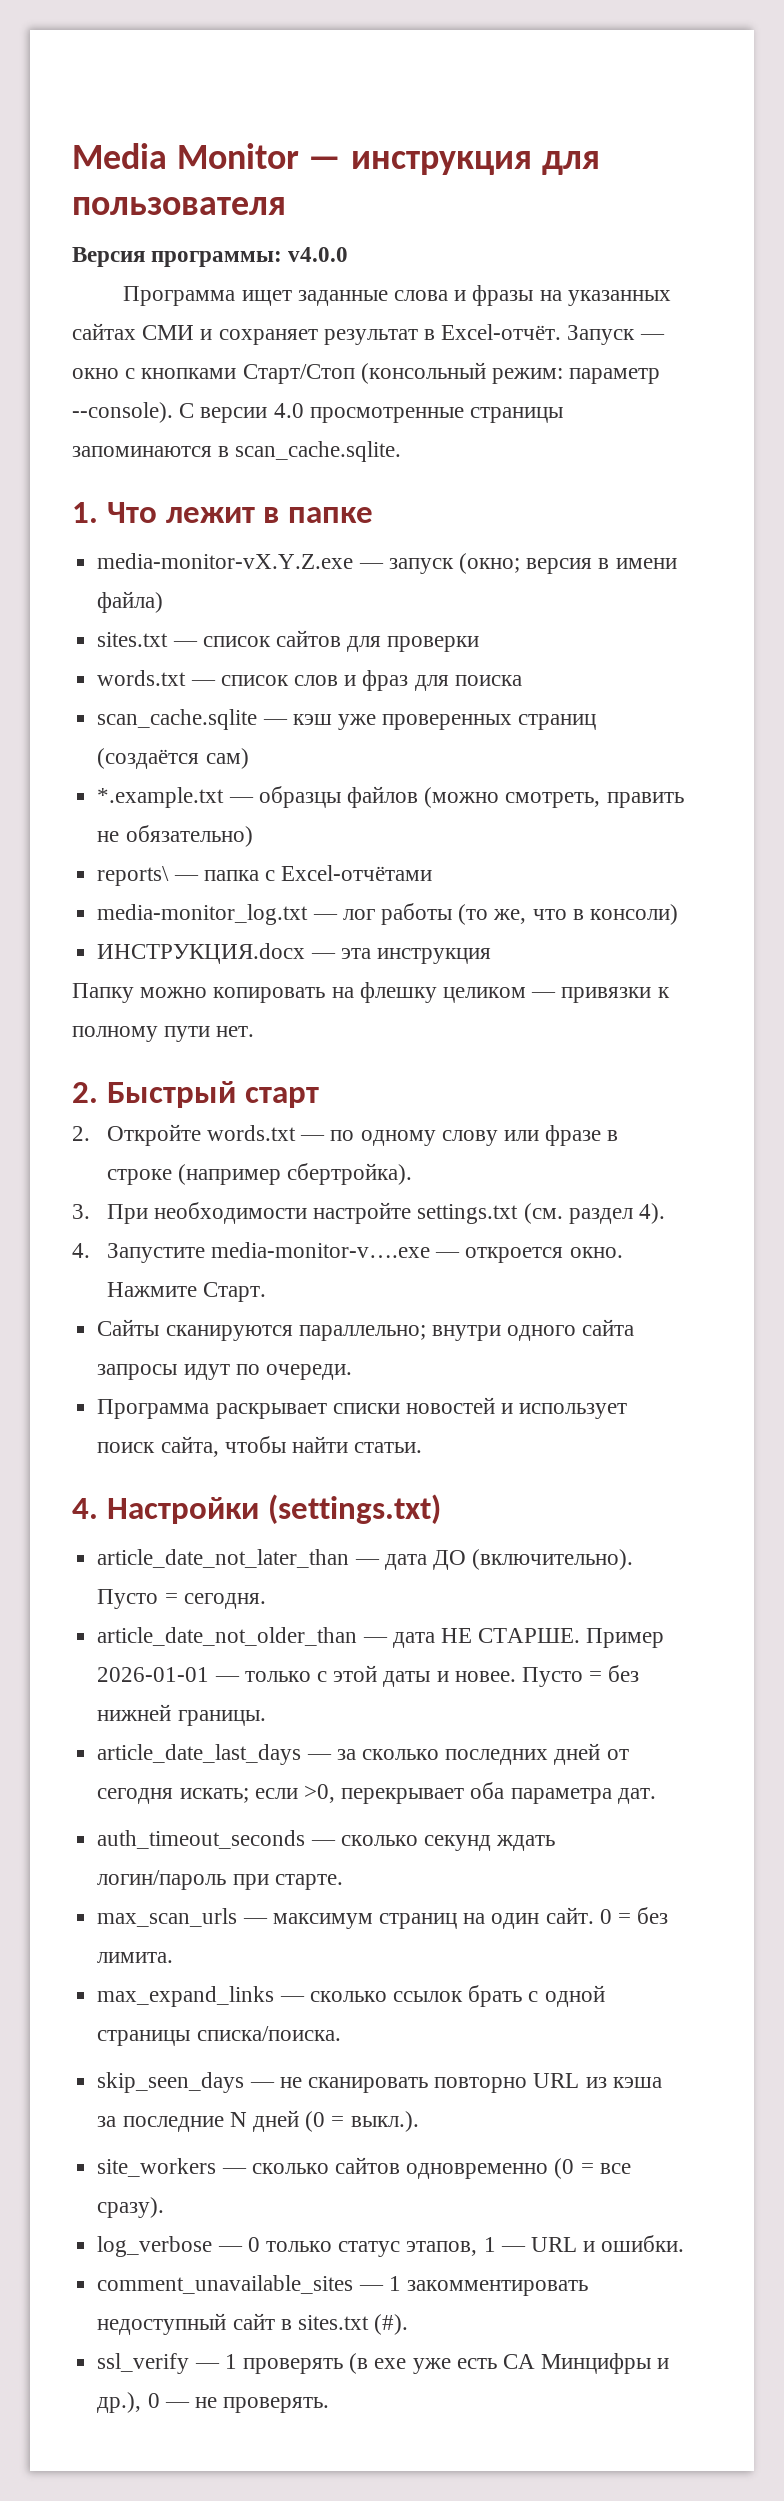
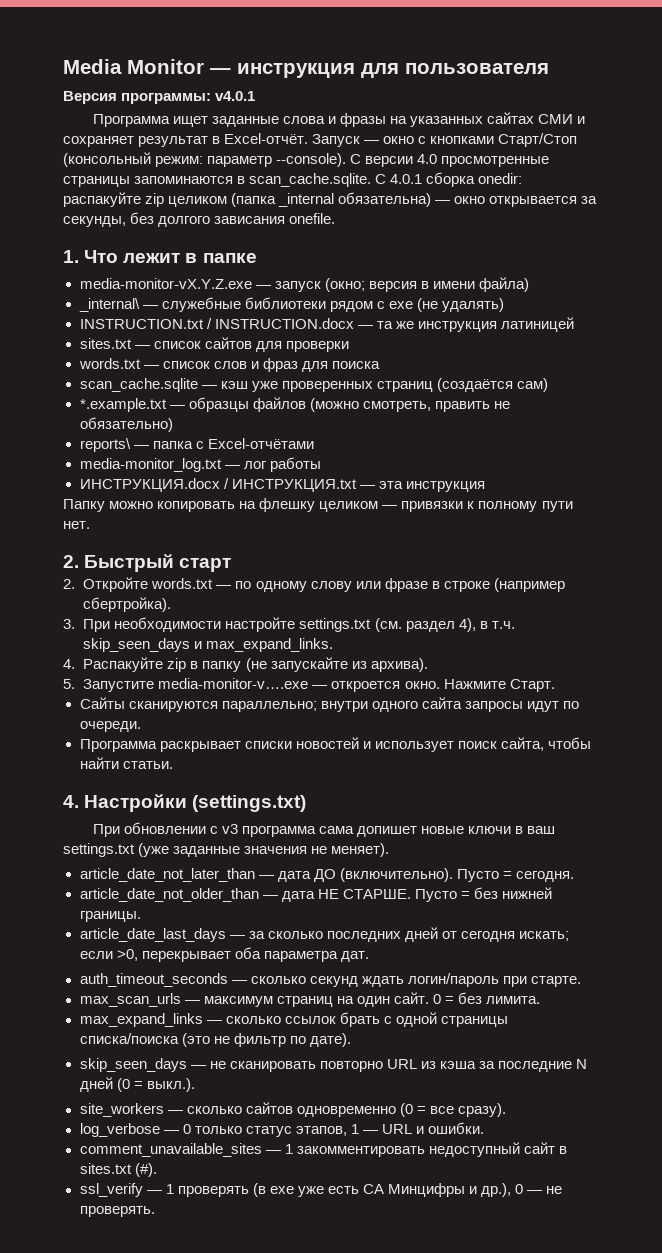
[288,247,349,262] v4.0.0 -> [215,91,256,101] v4.0.1
(402, 451) none -> [375,172,523,187] [63,192,598,207] [63,212,336,227] С 4.0.1 сборка onedir: распакуйте zip целиком (папка _internal обязательна) — окно открывается за секунды, без долгого зависания onefile.
(164, 602) none -> [78,297,504,312] [79,317,574,332] // _internal\ — служебные библиотеки рядом с exe (не удалять) // INSTRUCTION.txt / INSTRUCTION.docx — та же инструкция латиницей
[458,904,678,925] (то же, что в консоли) -> (321, 464) none
(306, 953) none -> [223,478,357,492] / ИНСТРУКЦИЯ.txt
[639,1203,666,1224] [72,1243,90,1258] 4). // 4. -> [458,618,515,632] [83,638,334,652] [63,657,428,672] [63,679,75,689] 4), в т.ч. skip_seen_days и max_expand_links. // 4. Распакуйте zip в папку (не запускайте из архива). // 5.
(441, 1509) none -> [92,822,556,837] [63,843,390,857] // При обновлении с v3 программа сама допишет новые ключи в ваш settings.txt (уже заданные значения не меняет).
[586,1628,665,1648] [97,1665,516,1687] Пример 2026-01-01 — только с этой даты и новее. -> (411, 894) none
[196,2026,341,2041] списка/поиска. -> [79,1033,351,1047] списка/поиска (это не фильтр по дате).

